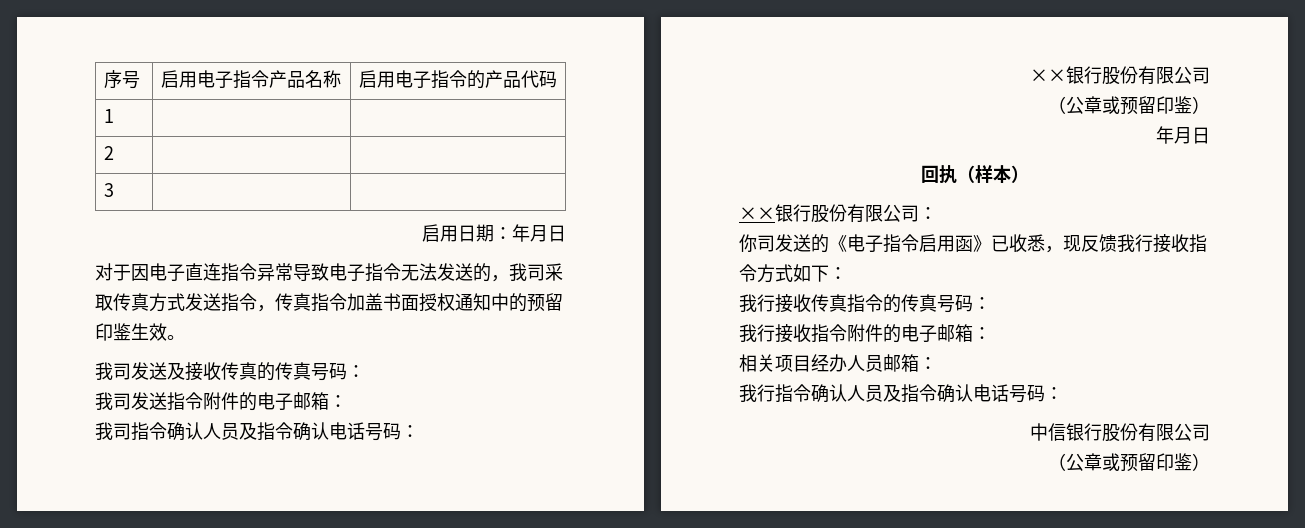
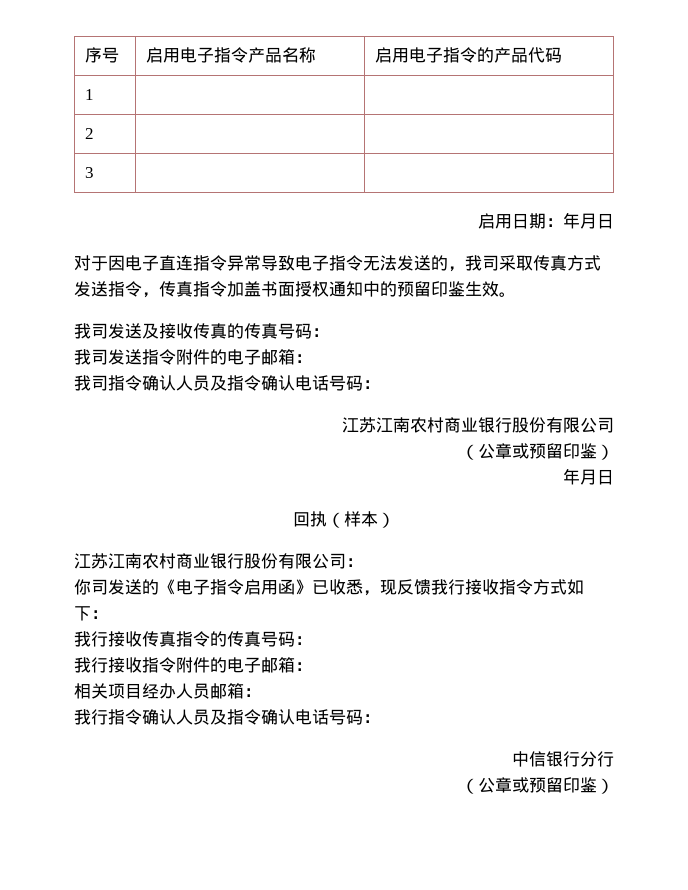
[1030,69,1066,82] ×× -> [342,417,478,433] 江苏江南农村商业
[739,207,775,220] ×× -> [74,553,210,569] 江苏江南农村商业
[1102,423,1210,442] 股份有限公司 -> [580,751,614,767] 分行

